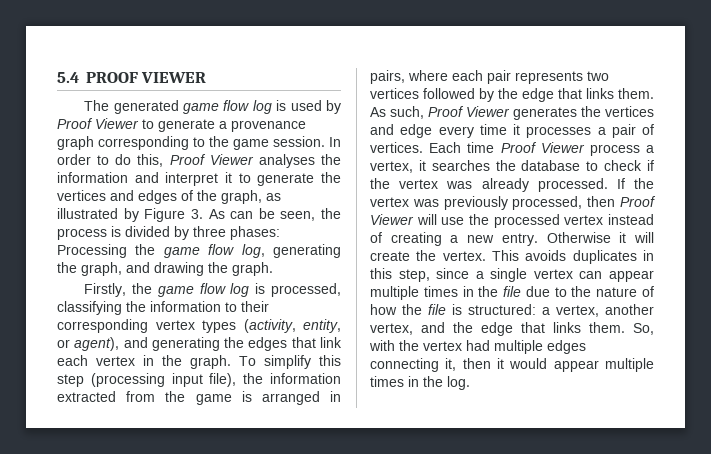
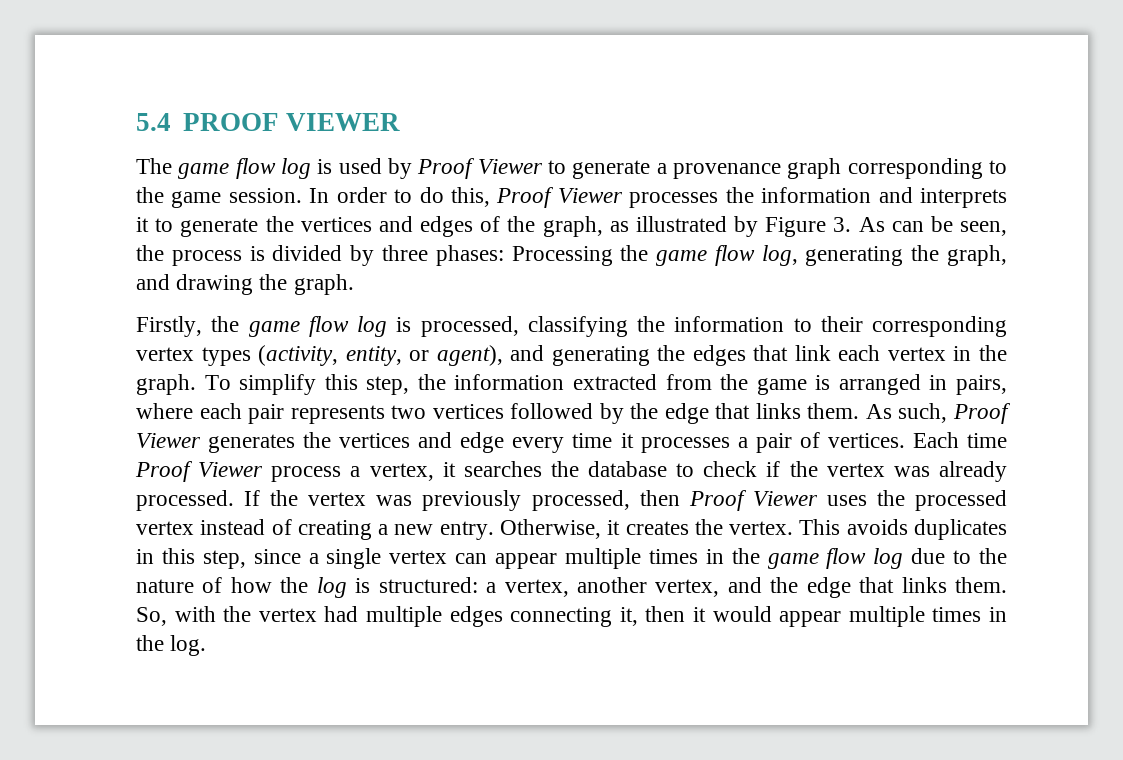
[113,100,179,114] generated -> (172, 166) none
[258,154,315,168] analyses -> [629,192,719,208] processes
[165,172,219,186] interpret -> [920,188,1008,208] interprets
[57,373,237,387] step (processing input file), -> [366,376,410,395] step,
[416,214,465,225] will use -> [826,495,867,506] uses
[546,232,654,243] [370,251,410,261] Otherwise it will create -> [499,519,689,539] Otherwise, it creates
[503,286,522,297] file -> [767,548,904,569] game flow log
[428,304,446,315] file -> [316,577,347,598] log

